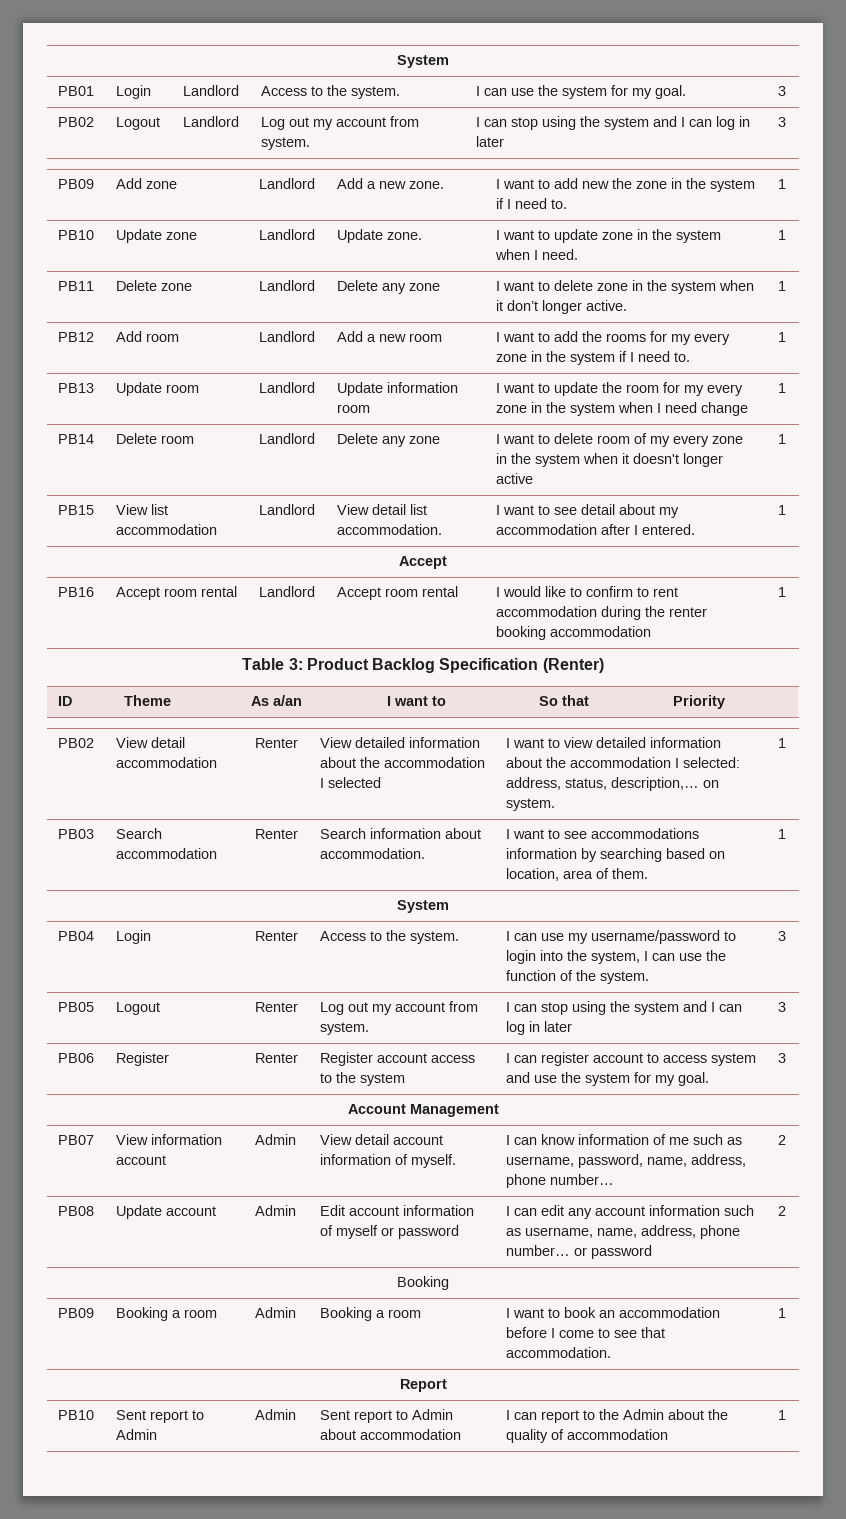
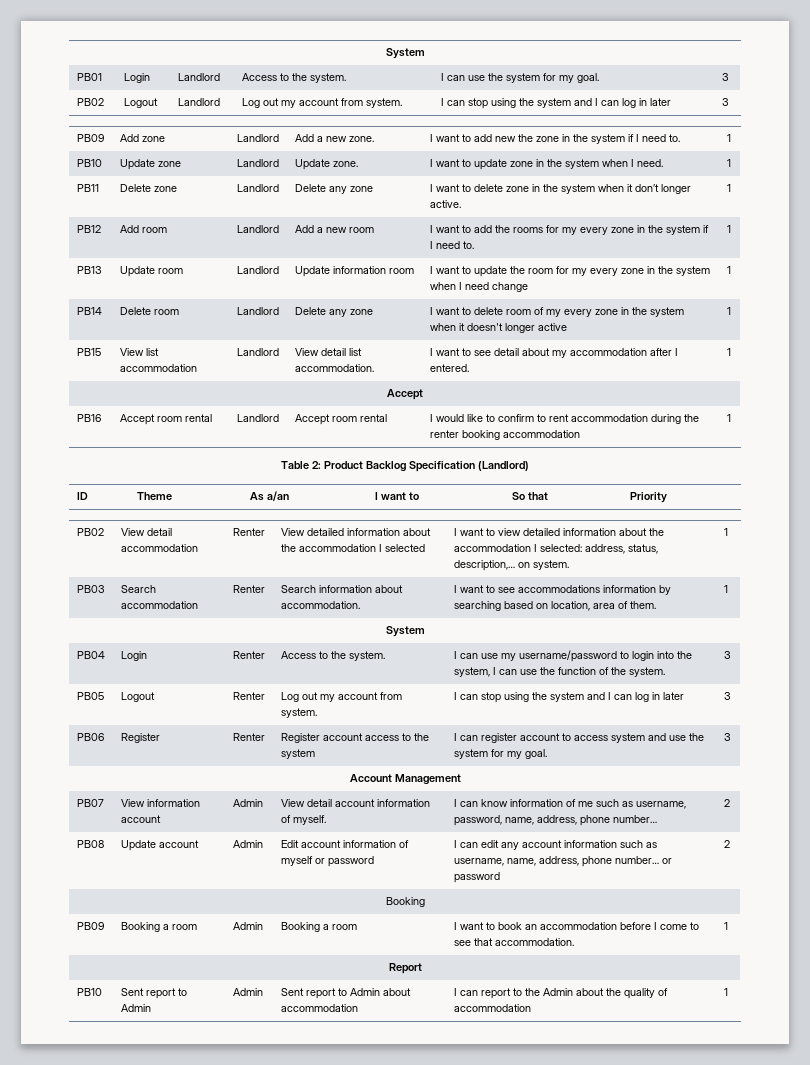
[288,658,303,670] 3: -> [312,461,321,469] 2:
[542,658,604,673] (Renter) -> [478,461,529,471] (Landlord)

